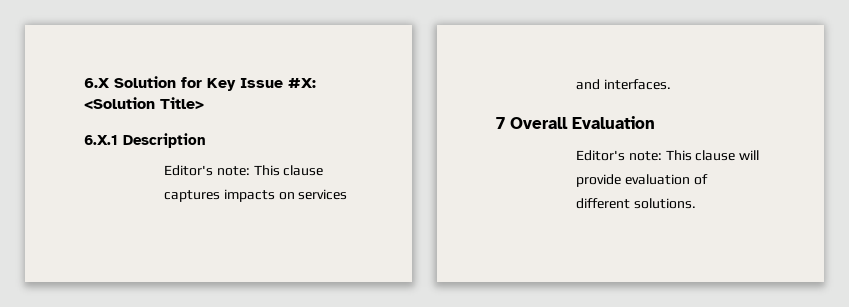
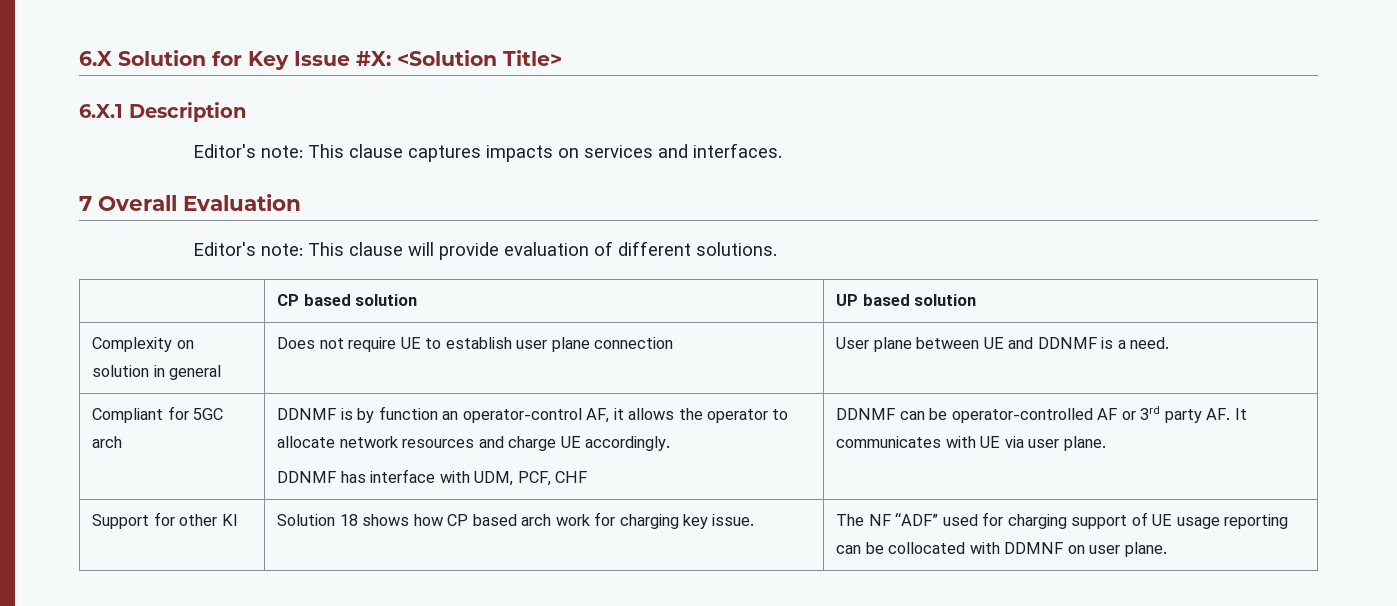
(696, 203) none -> [277,294,418,306] [836,294,977,306] [92,337,194,352] [92,365,222,380] [277,337,674,352] [836,337,1170,352] [92,406,224,423] [92,436,123,448] [277,406,789,423] [277,436,671,451] [277,469,588,486] [836,406,1247,423] [836,436,1106,451] [92,512,238,529] [277,512,755,529] [836,512,1288,529] [836,542,1167,557] // | CP based solution | UP based solution // Complexity on solution in general | Does not require UE to establish user plane connection | User plane between UE and DDNMF is a need. // Compliant for 5GC arch | DDNMF is by function an operator-control AF, it allows the operator to allocate network resources and charge UE accordingly. // DDNMF has interface with UDM, PCF, CHF | DDNMF can be operator-controlled AF or 3rd party AF. It communicates with UE via user plane. // Support for other KI | Solution 18 shows how CP based arch work for charging key issue. | The NF “ADF” used for charging support of UE usage reporting can be collocated with DDMNF on user plane.

